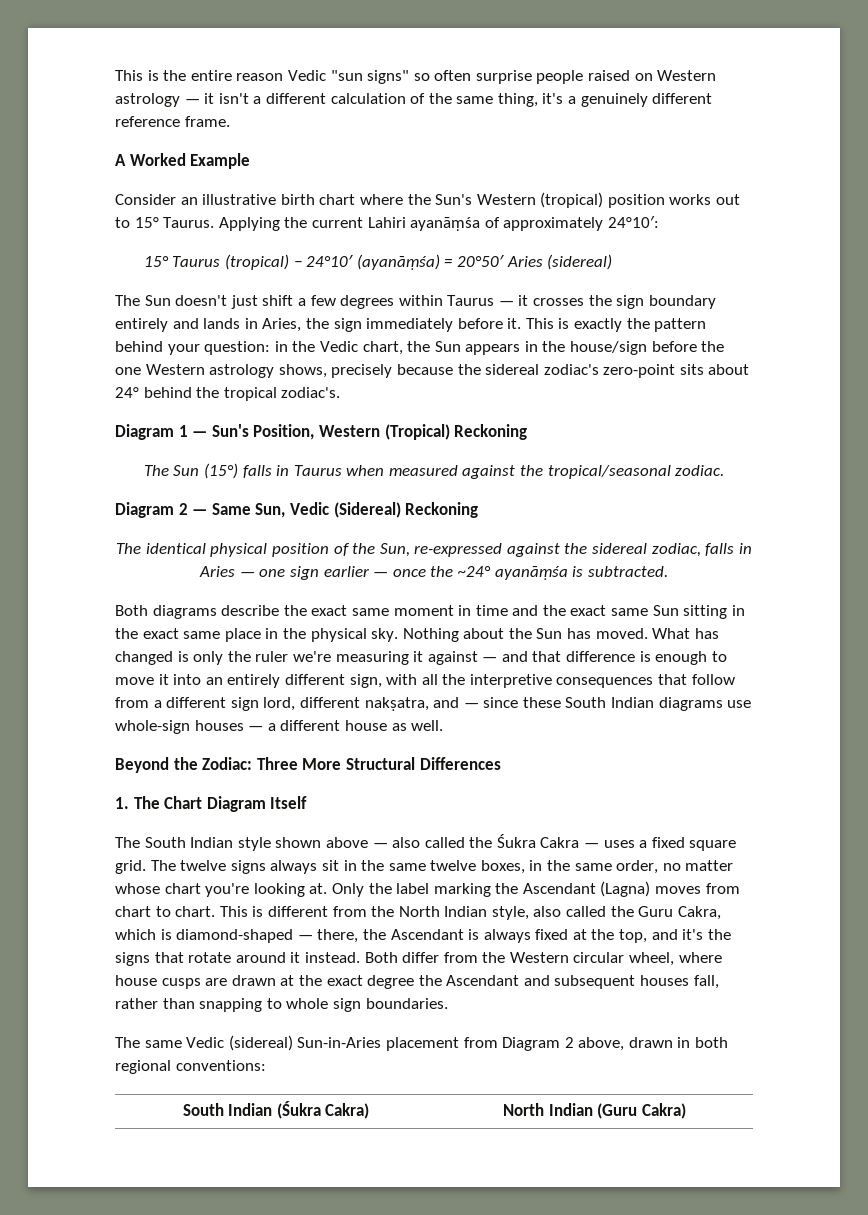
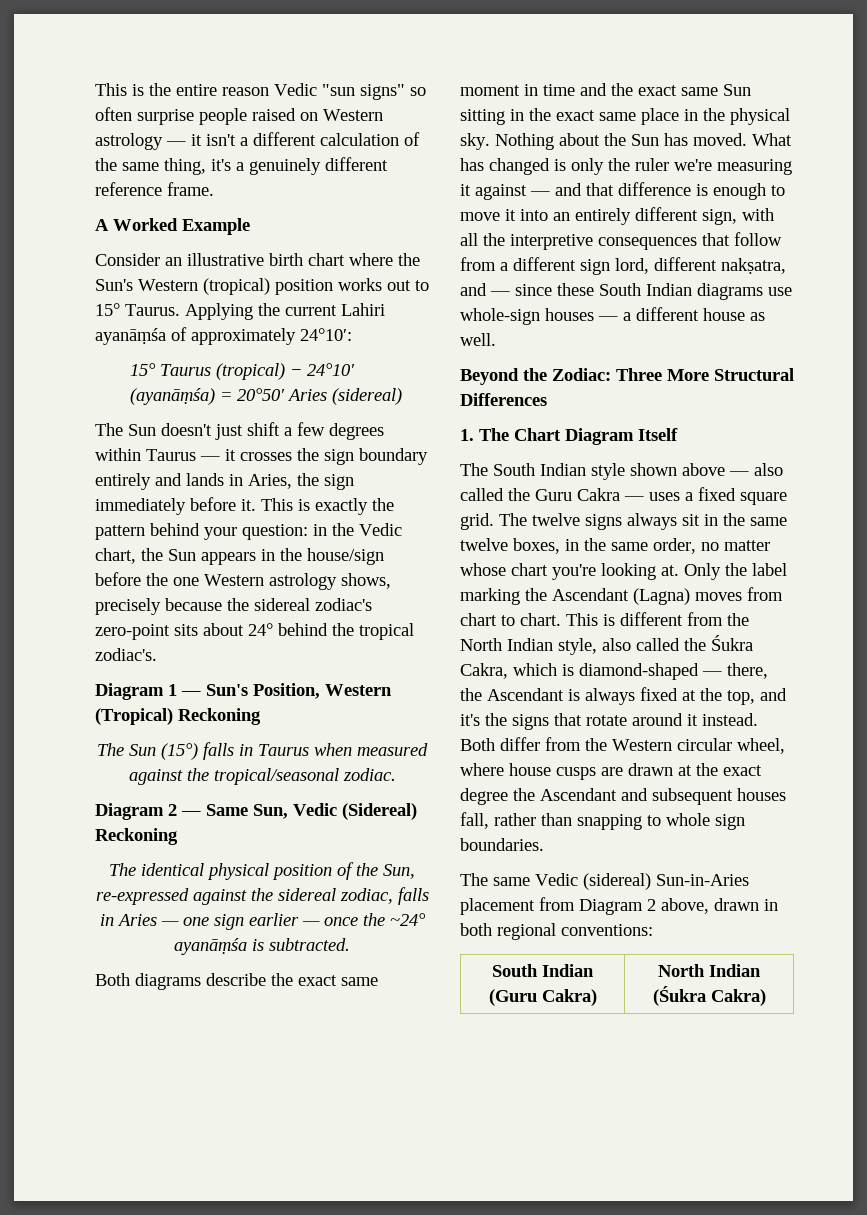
[496,834,536,848] Śukra -> [535,489,572,501] Guru
[638,906,674,917] Guru -> [711,635,753,651] Śukra
[276,1101,321,1119] (Śukra -> [488,989,537,1006] (Guru
[597,1103,638,1119] (Guru -> [652,986,706,1006] (Śukra

